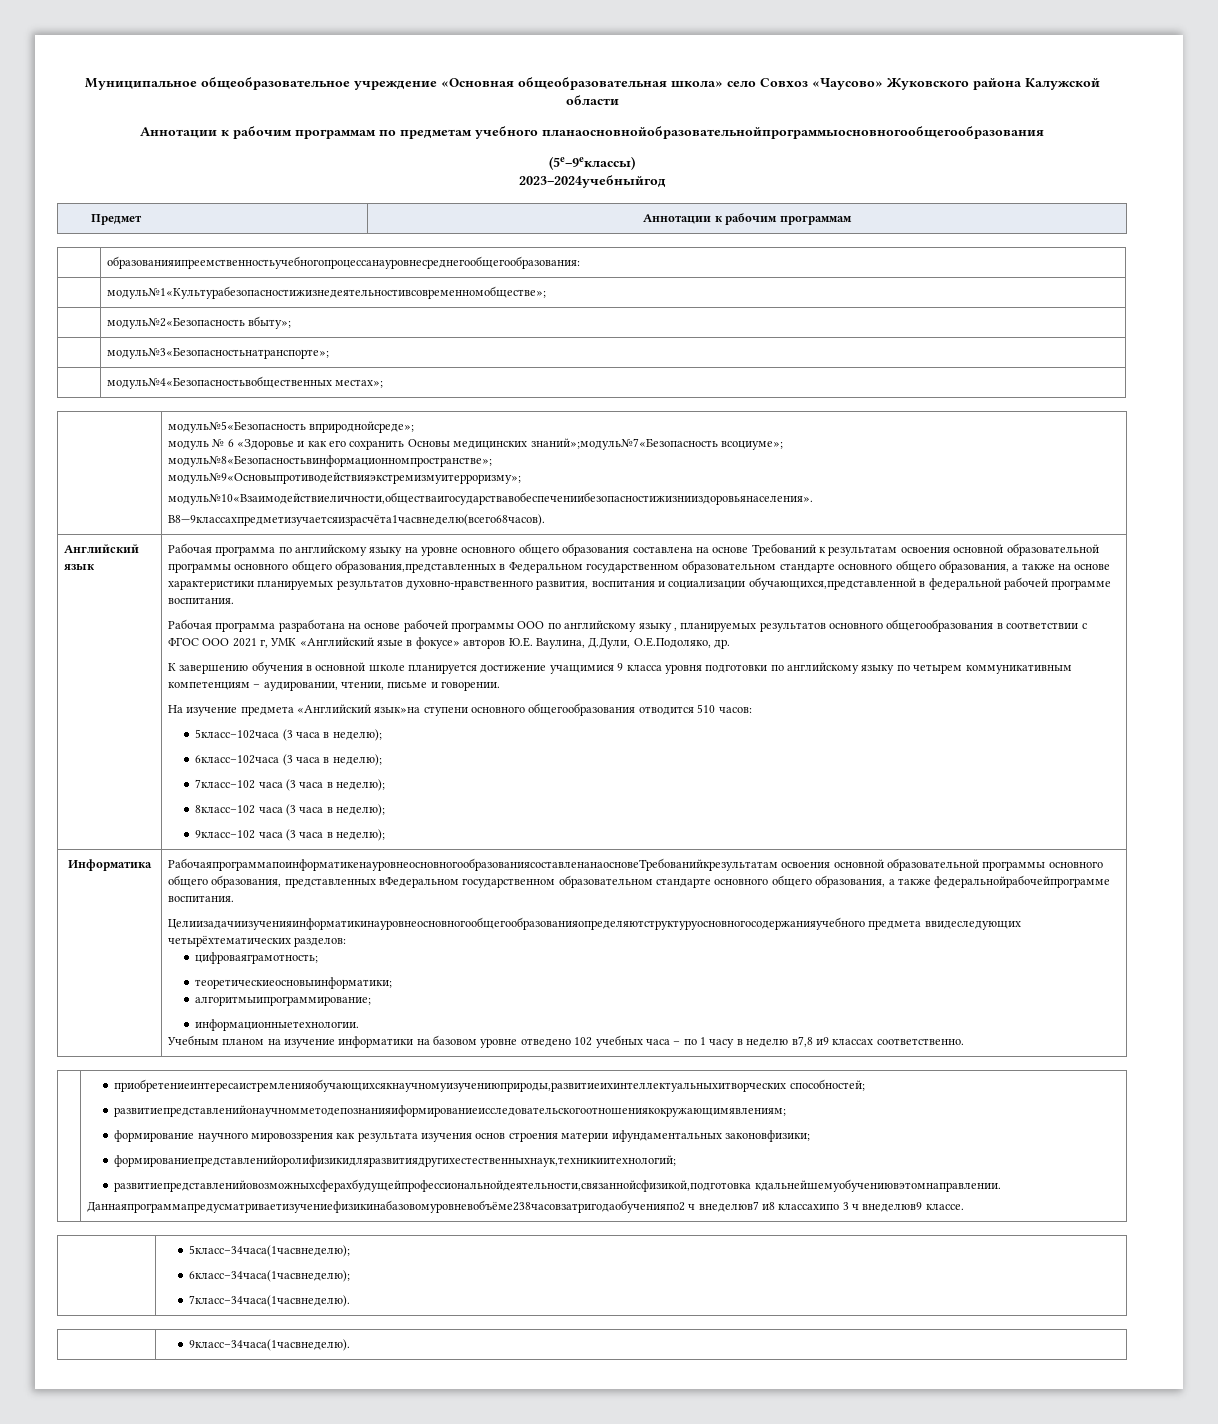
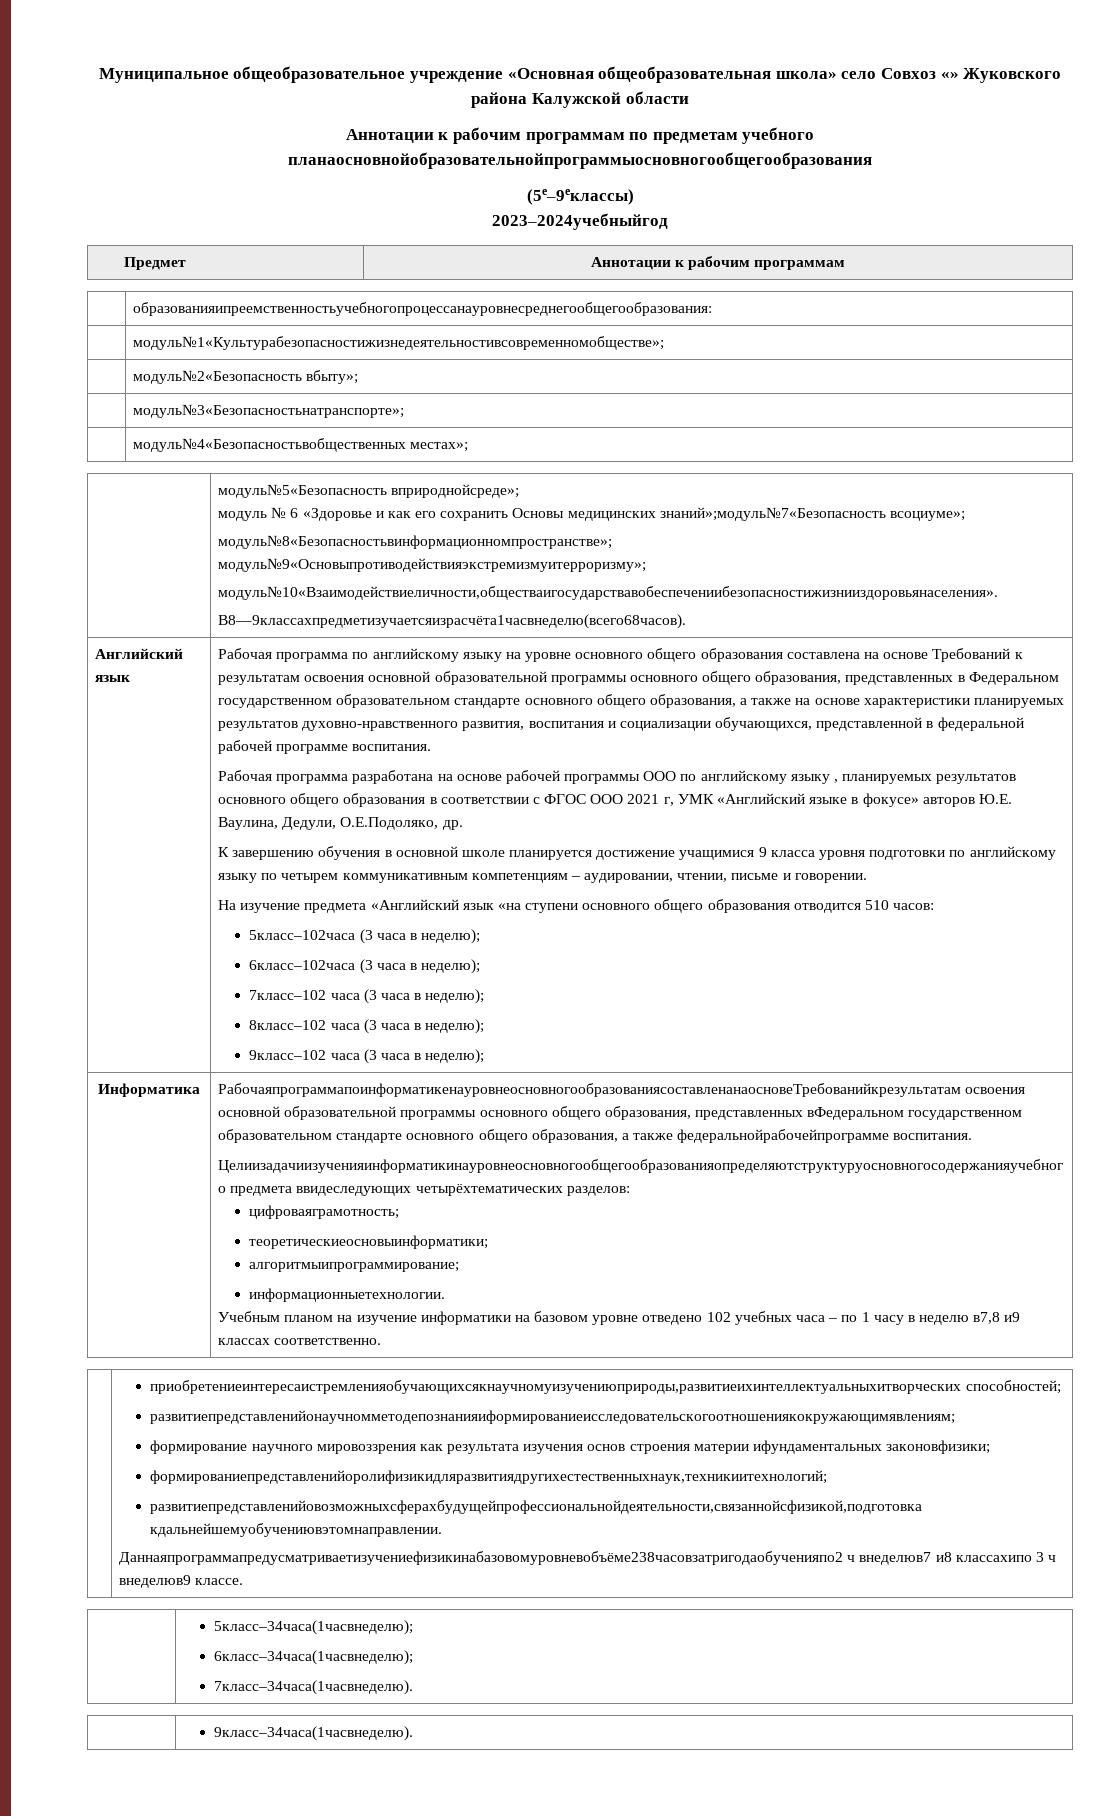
[811,78,883,90] «Чаусово» -> [940,72,959,79] «»
[334,560,496,573] образования,представленных -> [755,671,954,685] образования, представленных
[748,577,916,590] обучающихся,представленной -> [715,717,923,731] обучающихся, представленной
[886,619,994,632] общегообразования -> [290,793,426,807] общего образования
[377,640,404,646] язые -> [809,797,848,804] языке
[588,637,631,649] Д.Дули, -> [282,817,337,830] Дедули,
[374,703,636,716] язык»на ступени основного общегообразования -> [462,899,790,913] язык «на ступени основного общего образования

